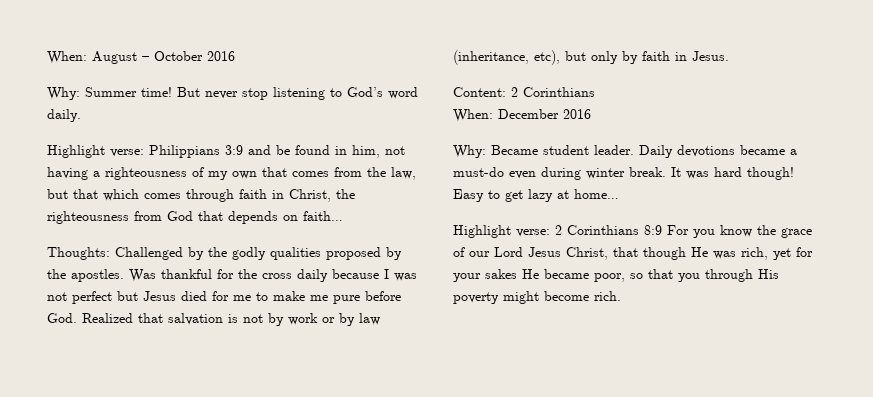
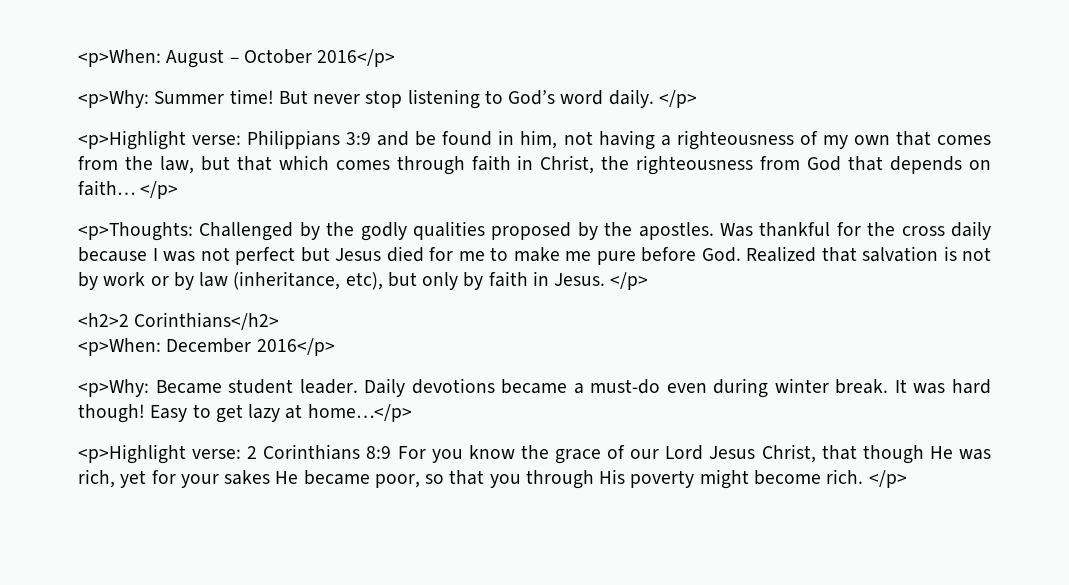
[47,51,87,64] When: -> [78,49,161,67] <p>When:
[207,51,235,61] [47,87,80,100] 2016 // Why: -> [317,49,396,67] [78,90,149,108] 2016</p> // <p>Why:
[47,145,105,158] // Highlight -> [658,90,697,108] [78,130,186,150] </p> // <p>Highlight
[47,247,110,260] // Thoughts: -> [140,181,179,199] [78,222,193,241] </p> // <p>Thoughts:
[453,87,595,97] [453,109,591,122] [453,145,486,158] // Content: 2 Corinthians // When: December 2016 // Why: -> [610,272,649,290] [78,312,280,330] [78,338,335,356] [78,379,149,397] </p> // <h2>2 Corinthians</h2> // <p>When: December 2016</p> // <p>Why:
[574,189,619,199] [453,225,511,238] home… // Highlight -> [307,404,412,422] [78,444,186,464] home…</p> // <p>Highlight
(621, 296) none -> [868,470,907,488] </p>

